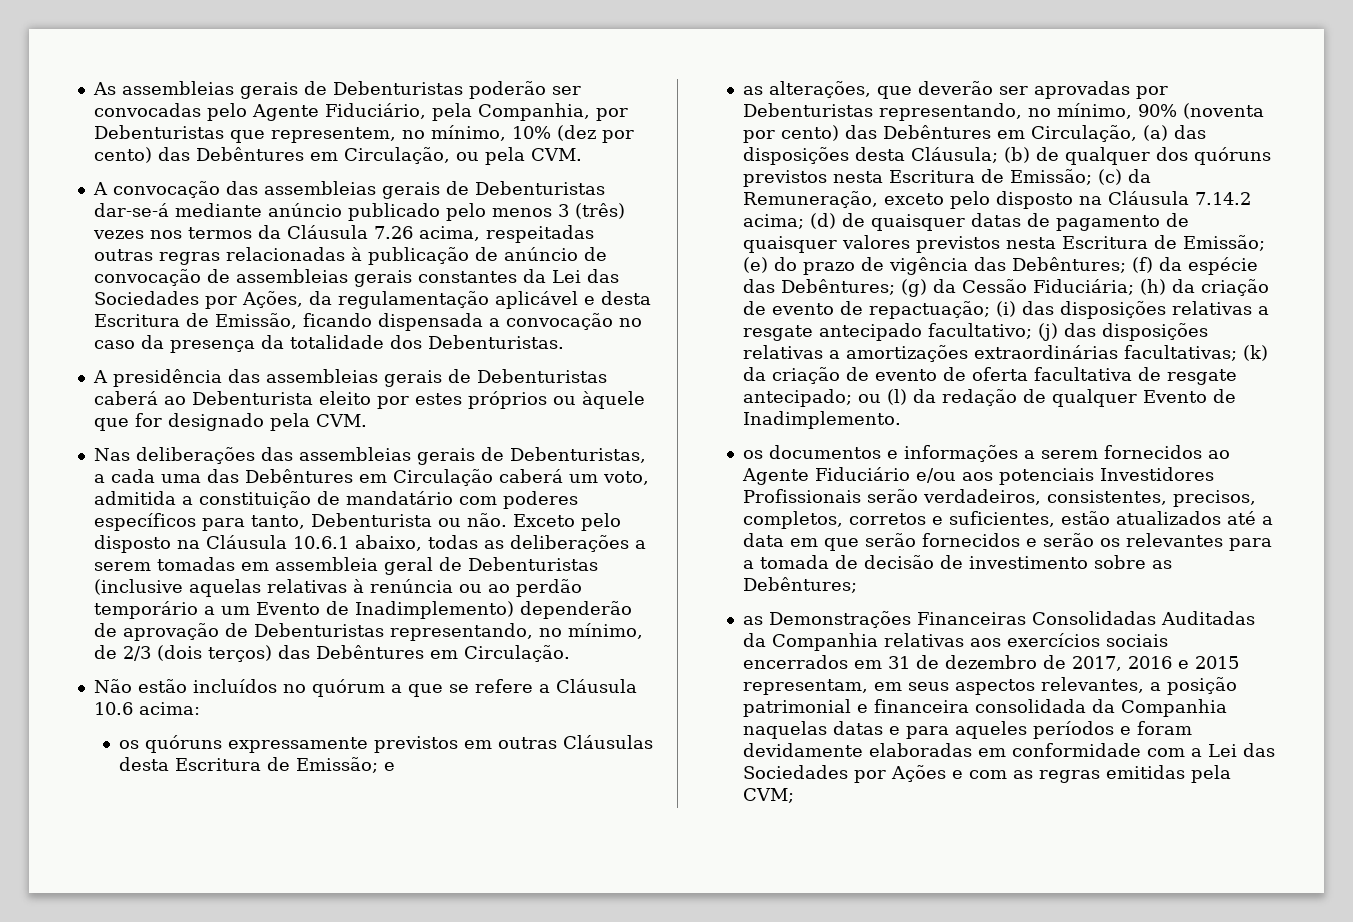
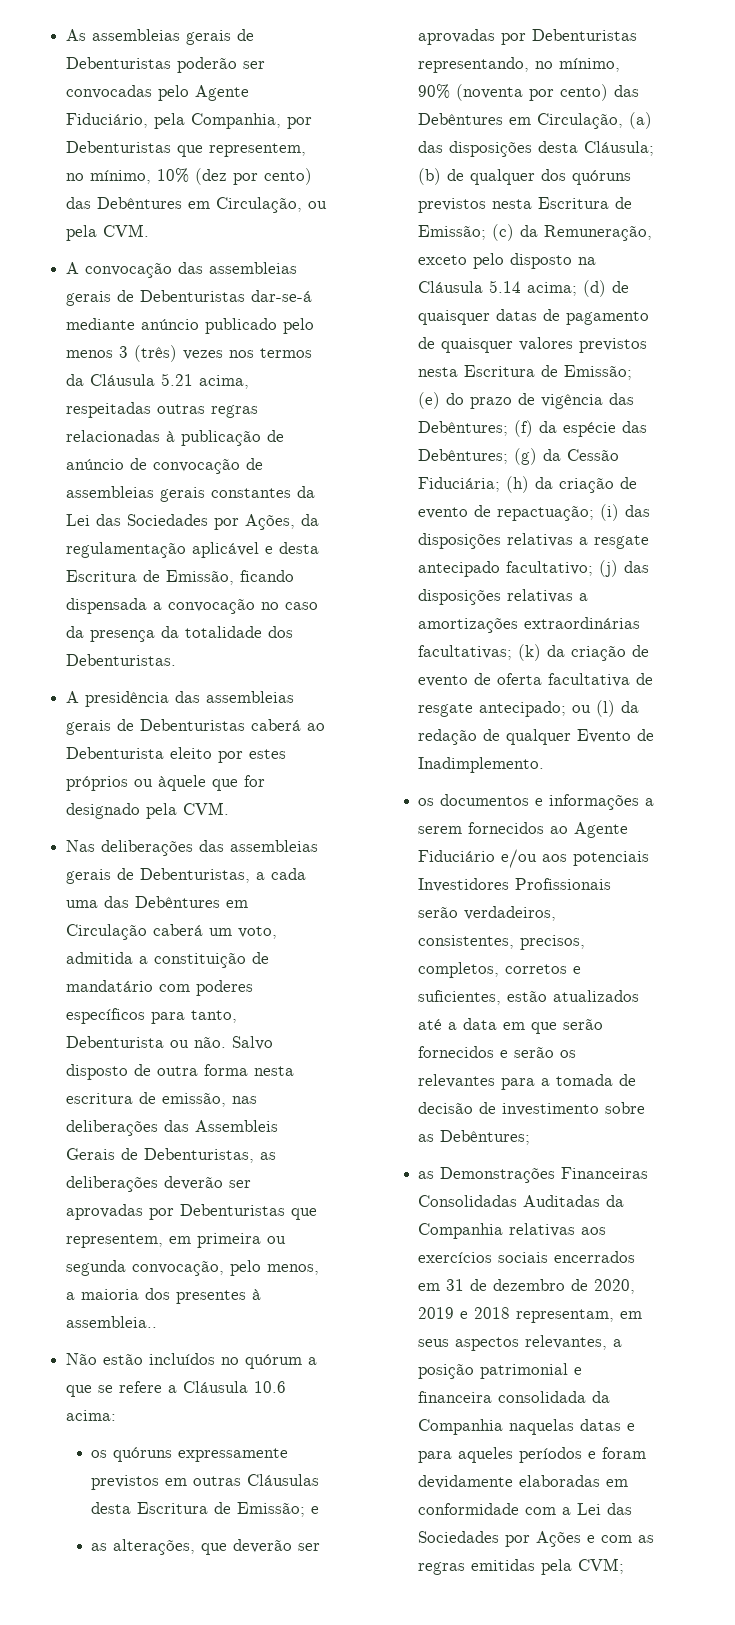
[373,226,413,239] 7.26 -> [161,373,194,386] 5.21
[512,513,621,531] [93,535,646,553] [93,557,598,575] [93,579,582,597] [93,601,632,619] [93,623,643,641] [93,645,570,662] Exceto pelo disposto na Cláusula 10.6.1 abaixo, todas as deliberações a serem tomadas em assembleia geral de Debenturistas (inclusive aquelas relativas à renúncia ou ao perdão temporário a um Evento de Inadimplemento) dependerão de aprovação de Debenturistas representando, no mínimo, de 2/3 (dois terços) das Debêntures em Circulação. -> [232,1036,274,1050] [66,1064,295,1080] [66,1092,258,1107] [66,1120,279,1136] [66,1148,277,1163] [66,1176,252,1192] [66,1204,318,1220] [66,1233,287,1248] [66,1260,320,1276] [66,1288,262,1304] [66,1316,158,1328] Salvo disposto de outra forma nesta escritura de emissão, nas deliberações das Assembleis Gerais de Debenturistas, as deliberações deverão ser aprovadas por Debenturistas que representem, em primeira ou segunda convocação, pelo menos, a maioria dos presentes à assembleia..
[1195,192,1252,205] 7.14.2 -> [489,280,522,293] 5.14
[1072,656,1240,671] 2017, 2016 e 2015 -> [594,1279,636,1294] [418,1307,511,1319] 2020, 2019 e 2018

